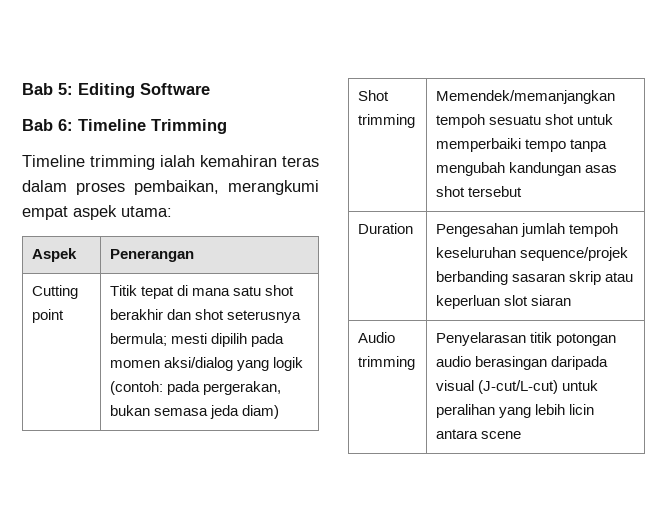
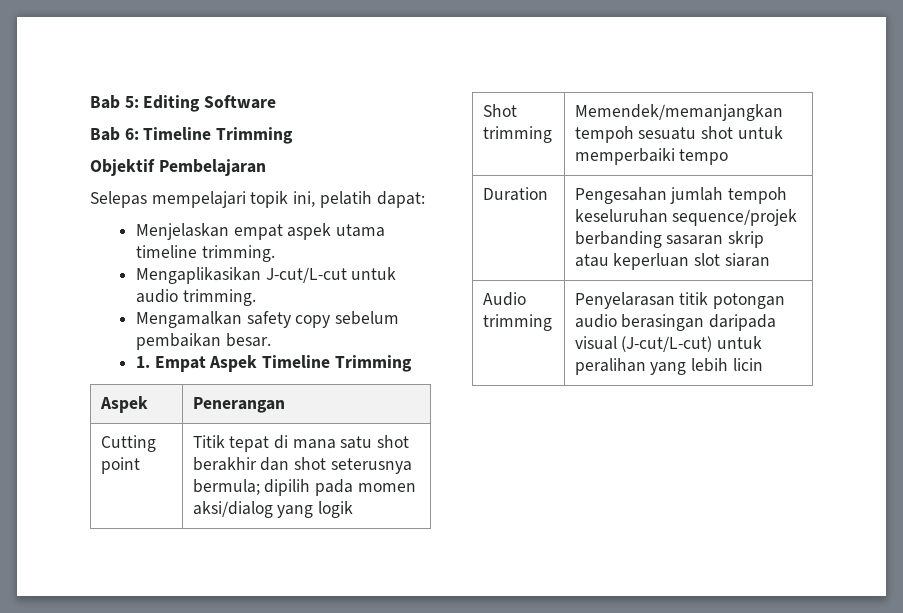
[22,155,319,170] [22,180,319,195] [22,205,172,220] Timeline trimming ialah kemahiran teras dalam proses pembaikan, merangkumi empat aspek utama: -> [90,159,266,176] [90,191,425,208] [135,223,385,240] [135,245,275,262] [135,267,397,284] [135,289,256,306] [135,311,399,328] [135,333,271,350] [135,355,412,372] Objektif Pembelajaran // Selepas mempelajari topik ini, pelatih dapat: // Menjelaskan empat aspek utama timeline trimming. // Mengaplikasikan J-cut/L-cut untuk audio trimming. // Mengamalkan safety copy sebelum pembaikan besar. // 1. Empat Aspek Timeline Trimming
[171,333,208,344] mesti -> (260, 487) none
[110,381,282,395] [110,405,280,419] (contoh: pada pergerakan, bukan semasa jeda diam) -> (354, 509) none
[570,139,608,152] [436,162,618,176] [436,186,523,197] tanpa mengubah kandungan asas shot tersebut -> (729, 157) none
[436,429,522,439] antara scene -> (763, 364) none

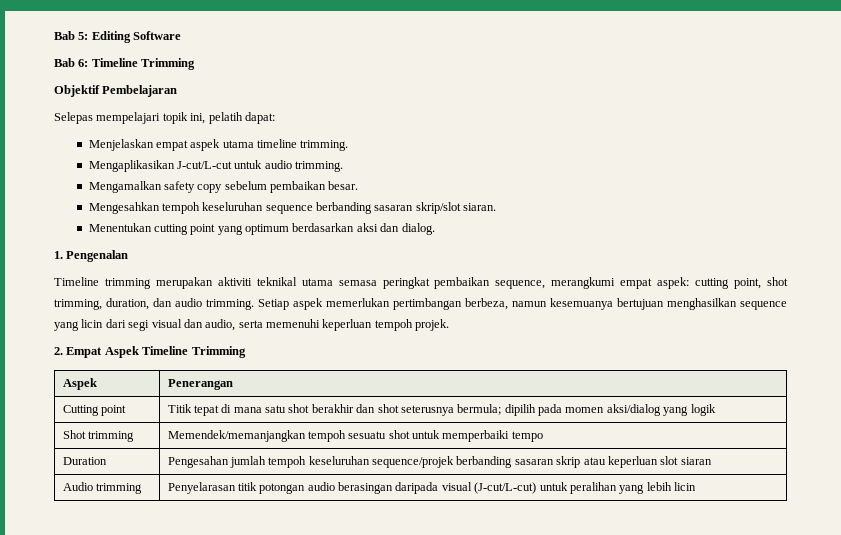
[135,356,150,368] 1. -> [88,202,497,214] [88,223,435,235] [54,250,129,262] [54,277,788,289] [54,298,787,310] [54,319,450,331] [54,347,63,355] Mengesahkan tempoh keseluruhan sequence berbanding sasaran skrip/slot siaran. // Menentukan cutting point yang optimum berdasarkan aksi dan dialog. // 1. Pengenalan // Timeline trimming merupakan aktiviti teknikal utama semasa peringkat pembaikan sequence, merangkumi empat aspek: cutting point, shot trimming, duration, dan audio trimming. Setiap aspek memerlukan pertimbangan berbeza, namun kesemuanya bertujuan menghasilkan sequence yang licin dari segi visual dan audio, serta memenuhi keperluan tempoh projek. // 2.

